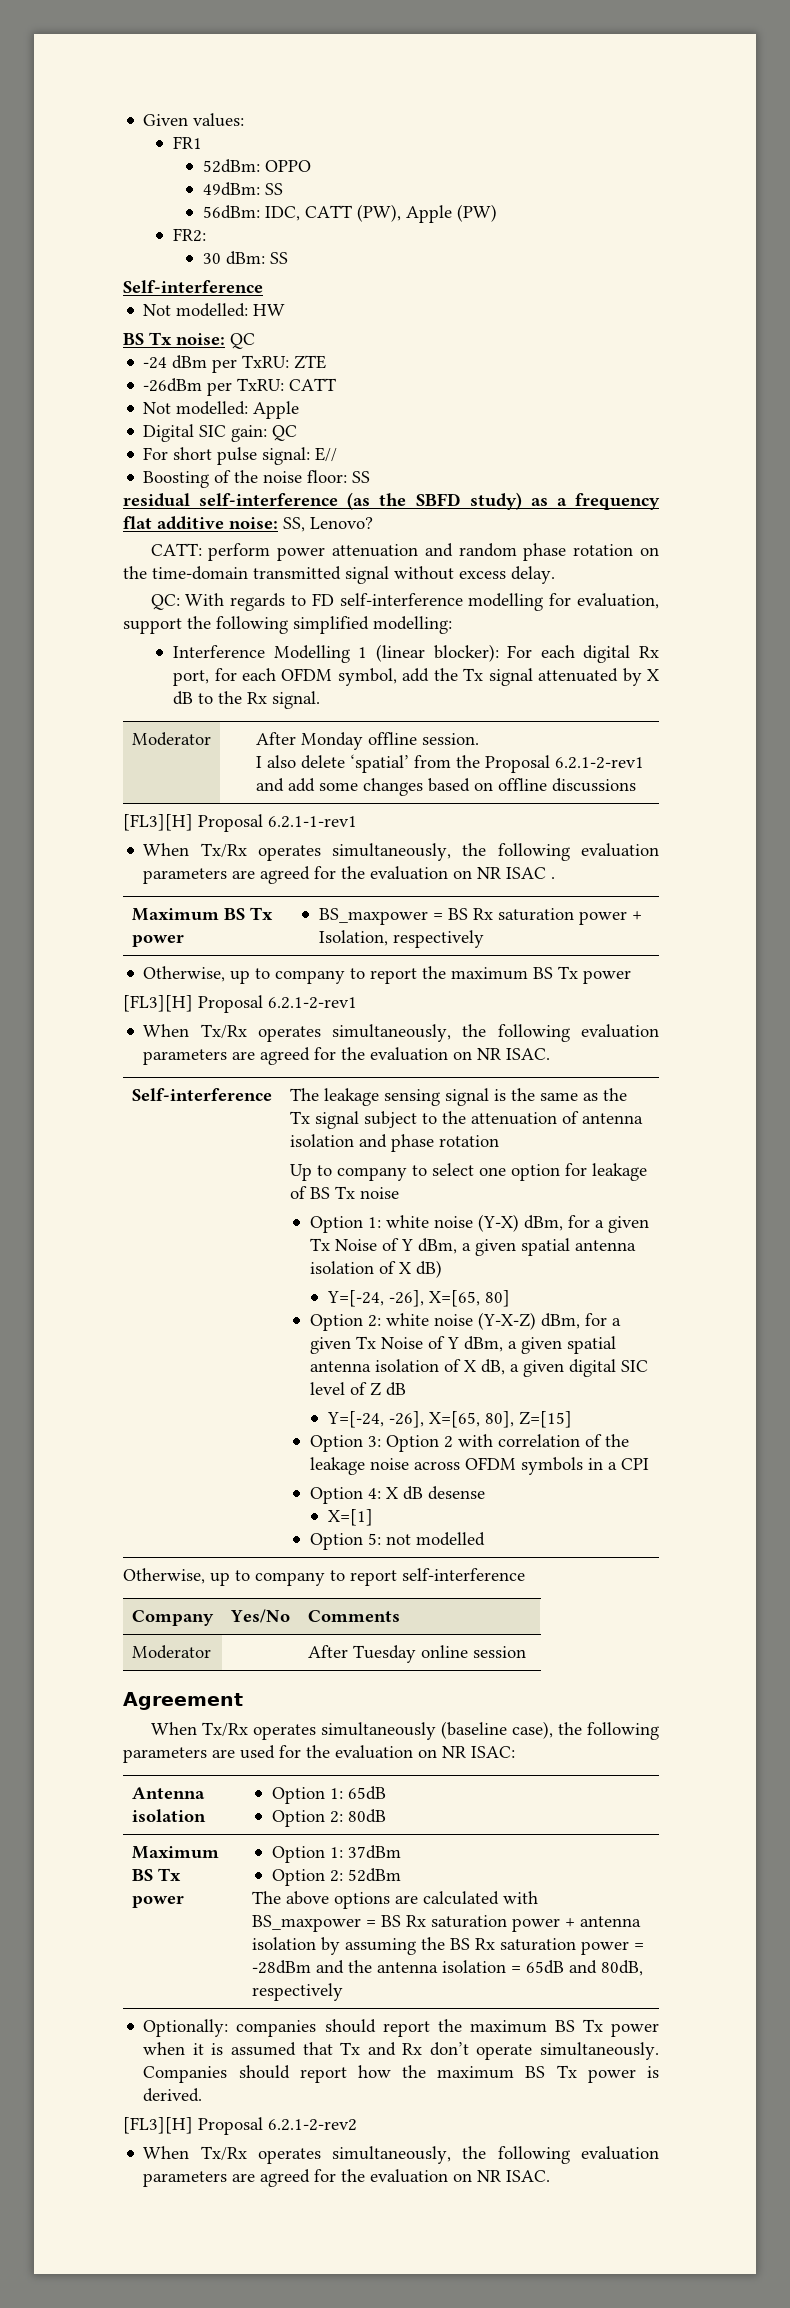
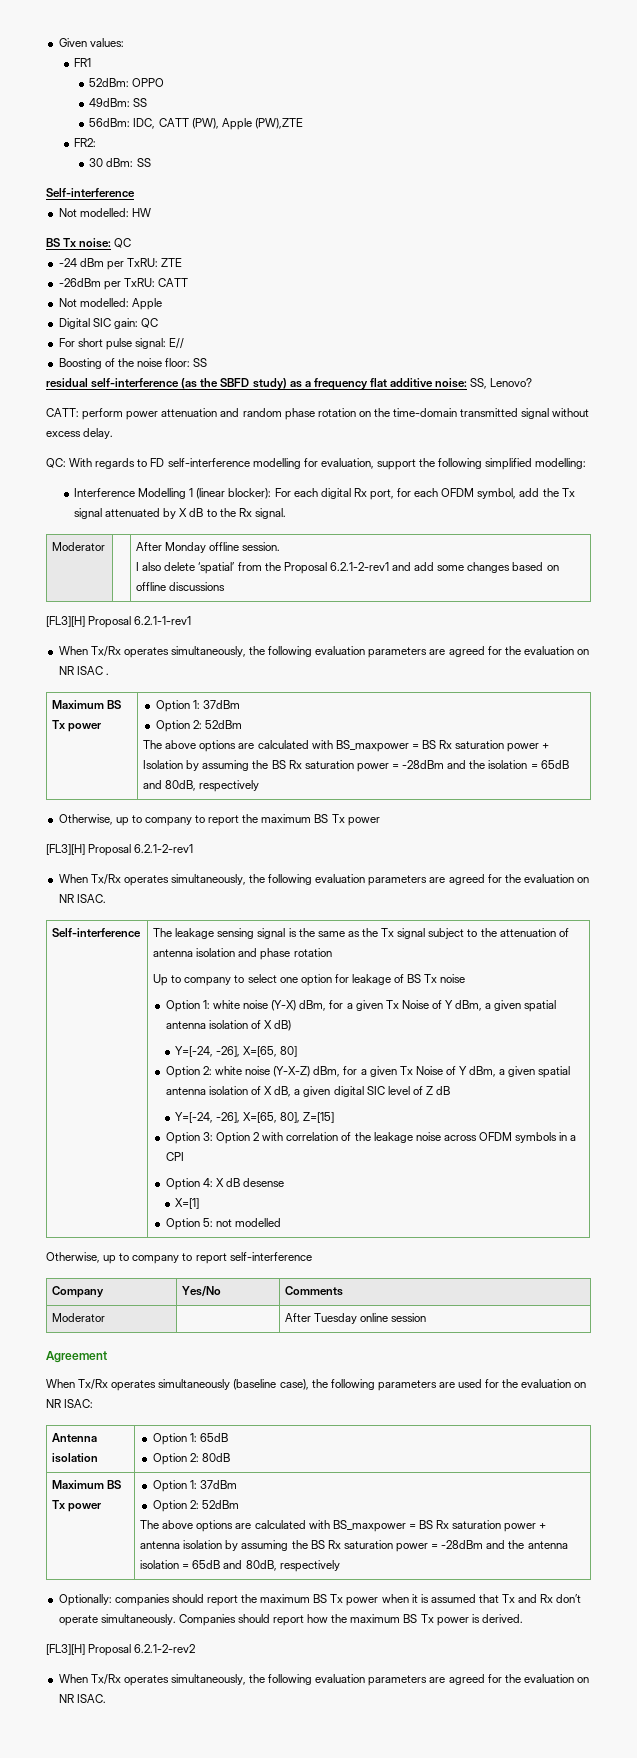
[456,204,497,222] (PW) -> [254,118,303,129] (PW),ZTE
[319,908,643,925] [319,930,389,946] BS_maxpower = BS Rx saturation power + Isolation, -> [155,700,240,712] [155,720,242,732] [143,740,550,752] [143,760,569,772] [143,780,197,791] Option 1: 37dBm // Option 2: 52dBm // The above options are calculated with BS_maxpower = BS Rx saturation power + Isolation by assuming the BS Rx saturation power = -28dBm and the isolation = 65dB and 80dB,

